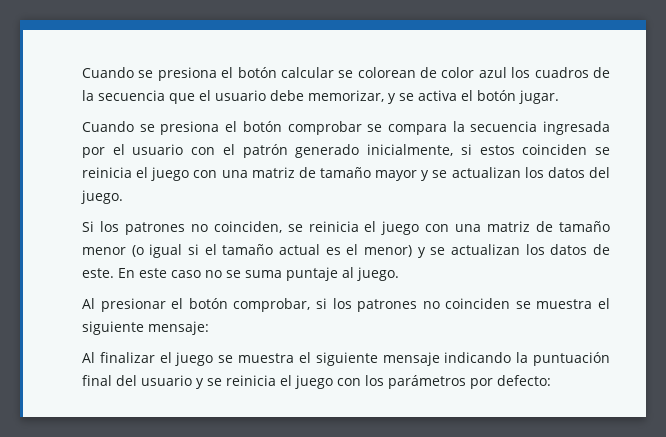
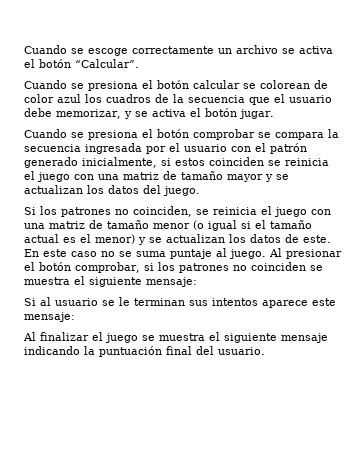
[82,67,154,78] Cuando se -> [24,45,333,56] [24,59,139,68] [24,80,84,89] Cuando se escoge correctamente un archivo se activa el botón “Calcular”. // Cuando se
(399, 274) // -> (266, 254) none
(209, 328) none -> [24,297,336,308] [24,312,75,322] // Si al usuario se le terminan sus intentos aparece este mensaje:
[141,375,551,389] usuario y se reinicia el juego con los parámetros por defecto: -> [218,347,265,355] usuario.

